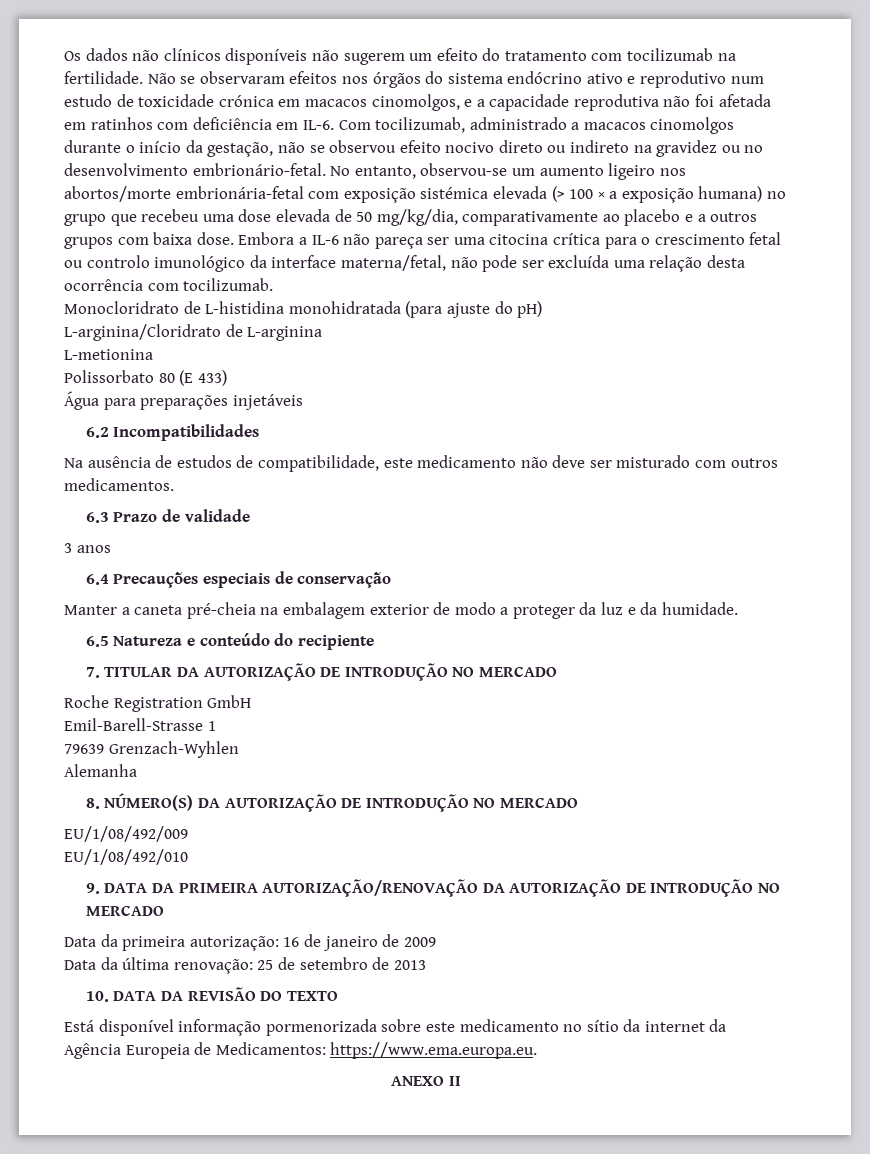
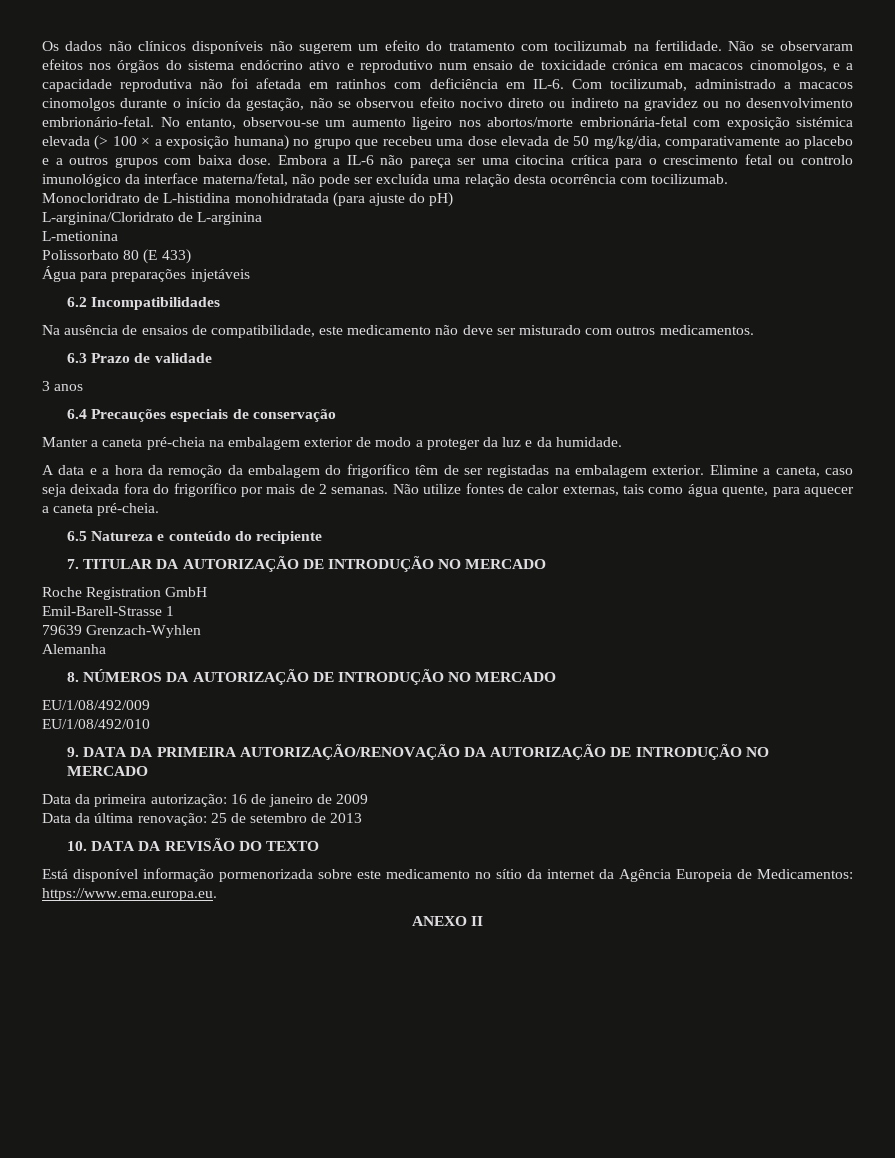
[64,94,112,107] estudo -> [473,60,514,70] ensaio
[176,455,232,468] estudos -> [141,325,188,335] ensaios
(738, 608) none -> [42,464,854,478] [42,483,855,497] [42,503,160,516] // A data e a hora da remoção da embalagem do frigorífico têm de ser registadas na embalagem exterior. Elimine a caneta, caso seja deixada fora do frigorífico por mais de 2 semanas. Não utilize fontes de calor externas, tais como água quente, para aquecer a caneta pré-cheia.
[104,793,194,811] NÚMERO(S) -> [83,669,163,682] NÚMEROS

